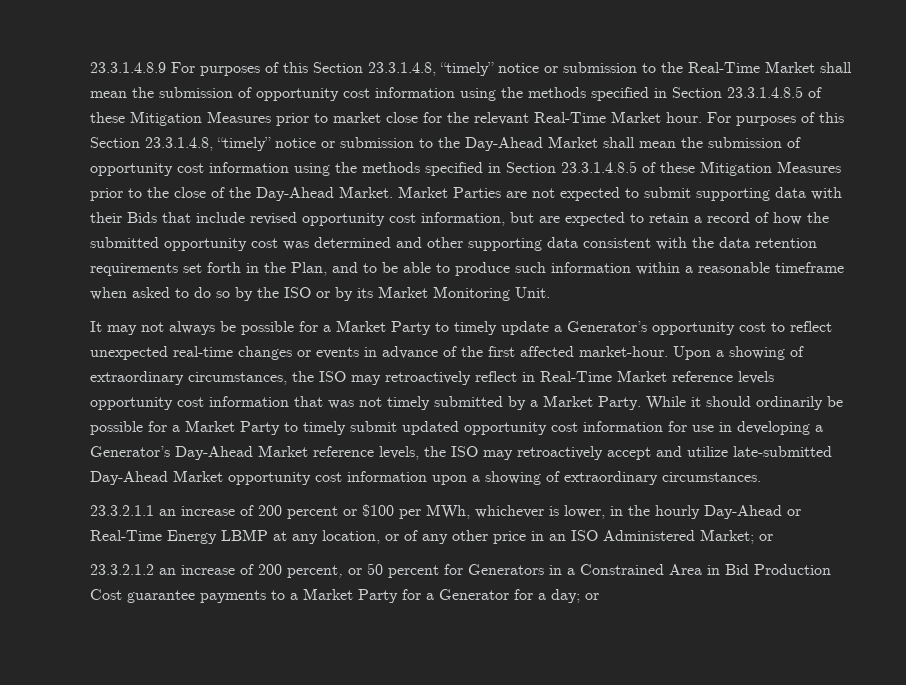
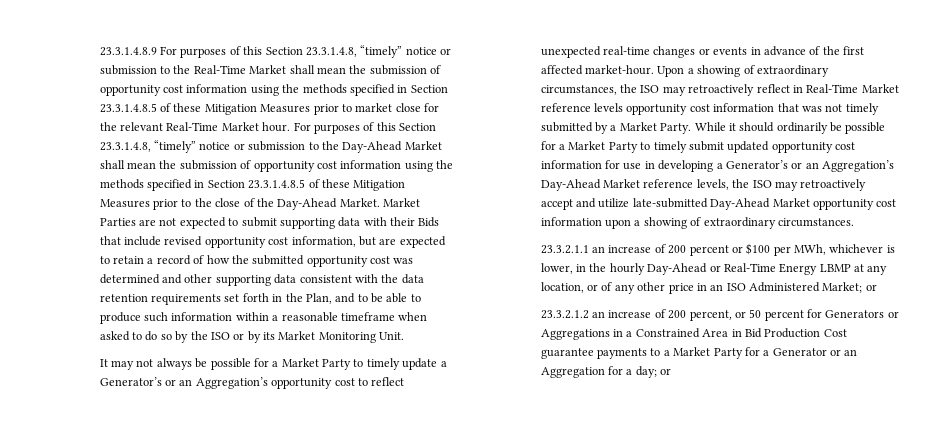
(648, 326) none -> [165,377,268,389] or an Aggregation’s
(171, 451) none -> [791,160,895,172] or an Aggregation’s
(545, 569) none -> [887,311,899,318] [540,329,610,340] or Aggregations
(510, 594) none -> [830,349,858,356] [540,367,605,378] or an Aggregation

